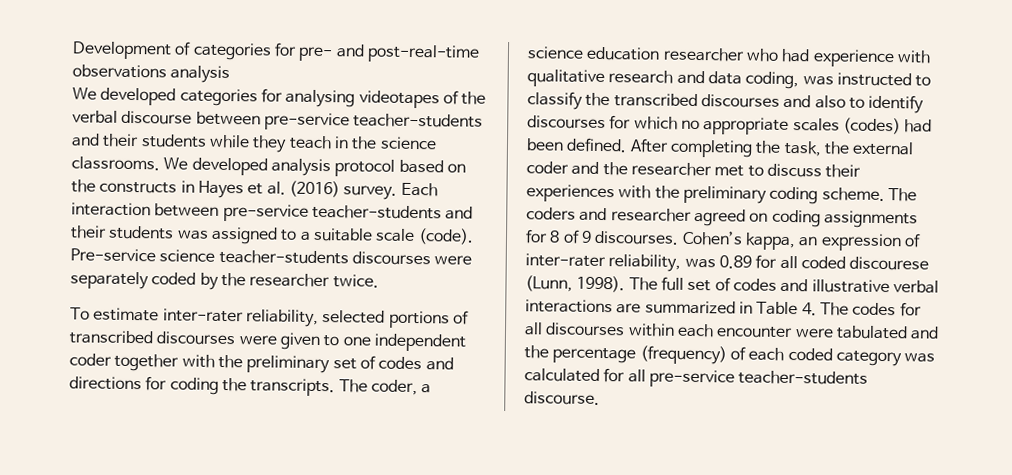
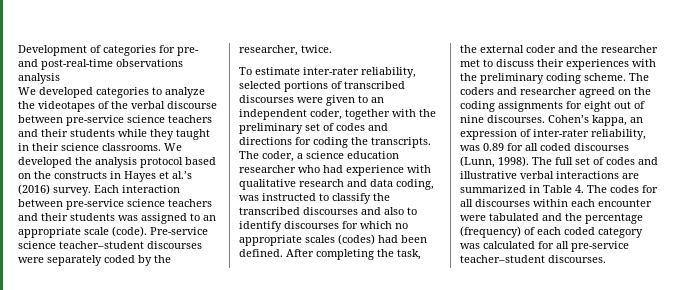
[260,88,356,108] for analysing -> [152,87,205,98] [18,101,35,109] to analyze the
[353,113,484,128] teacher-students -> [127,115,212,123] science teachers
[288,135,378,150] teach in the -> [176,129,210,140] [18,143,59,151] taught in their
(268, 166) none -> [75,157,92,165] the
[266,181,286,195] al. -> [172,171,192,179] al.’s
[311,204,442,220] teacher-students -> [127,199,212,207] science teachers
[299,227,373,242] a suitable -> [203,215,216,221] [18,227,81,238] an appropriate
[218,249,349,265] teacher-students -> [59,241,144,249] teacher–student
[249,273,331,288] researcher -> [239,45,298,56] researcher,
[342,333,466,352] [69,353,112,366] one independent coder -> [371,97,384,103] [239,109,342,120] an independent coder,
(769, 217) none -> [634,87,651,95] the
[549,229,592,244] 8 of 9 -> [584,101,645,112] [460,115,484,123] eight out of nine
[849,256,930,271] discourese -> [574,143,629,151] discourses
[738,370,869,385] [524,391,600,406] teacher-students discourse. -> [460,255,606,263] teacher–student discourses.

